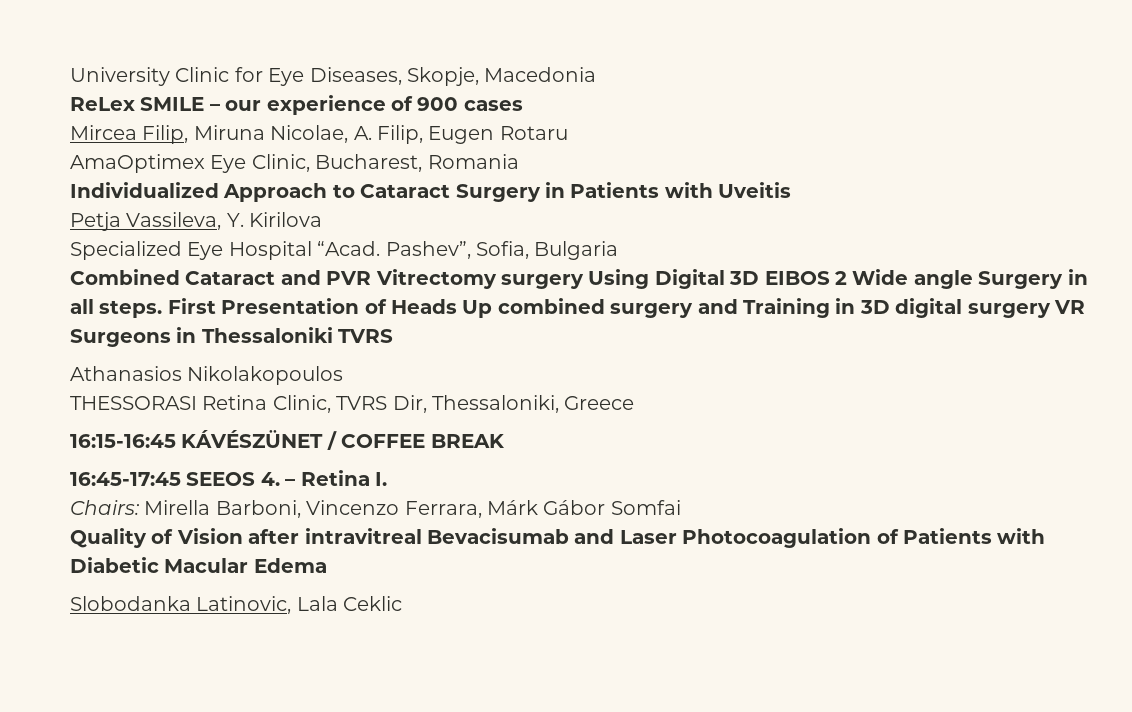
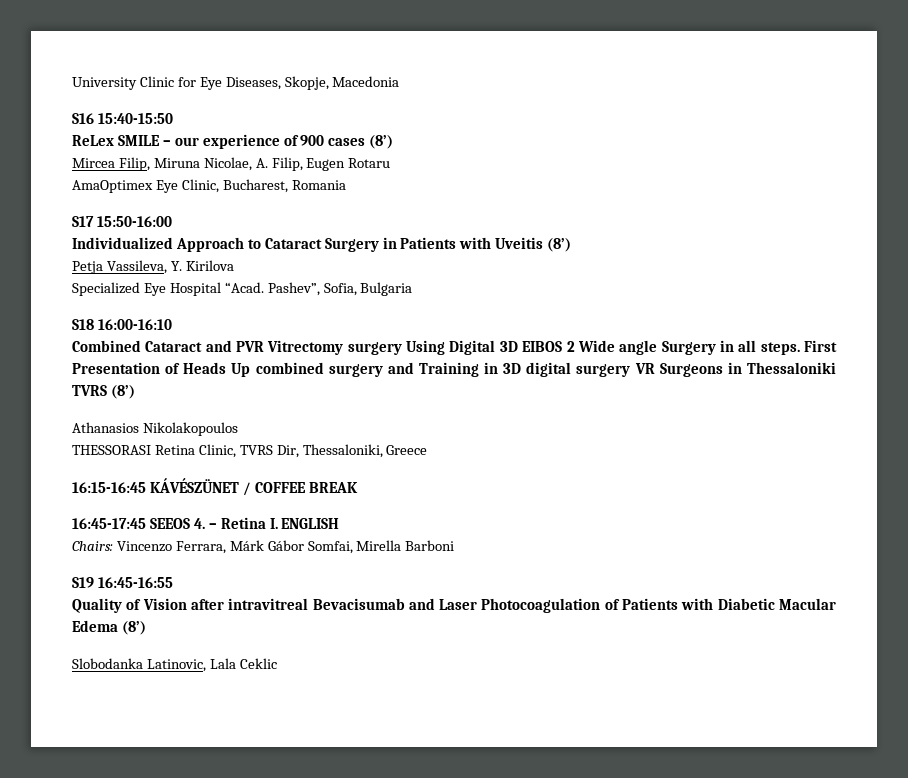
(597, 74) none -> [72,113,173,124] // S16 15:40-15:50
(523, 105) none -> [369,135,394,149] (8’)
(519, 161) none -> [72,216,172,227] // S17 15:50-16:00
(792, 190) none -> [547,238,572,252] (8’)
(619, 250) none -> [72,319,172,330] // S18 16:00-16:10
(394, 336) none -> [110,385,135,399] (8’)
(387, 479) none -> [281,518,340,529] ENGLISH
[144,500,301,518] Mirella Barboni, -> (113, 546) none
[610,500,681,515] Somfai -> [307,540,455,554] [72,577,173,588] Somfai, Mirella Barboni // S19 16:45-16:55
(327, 565) none -> [121,621,146,635] (8’)

